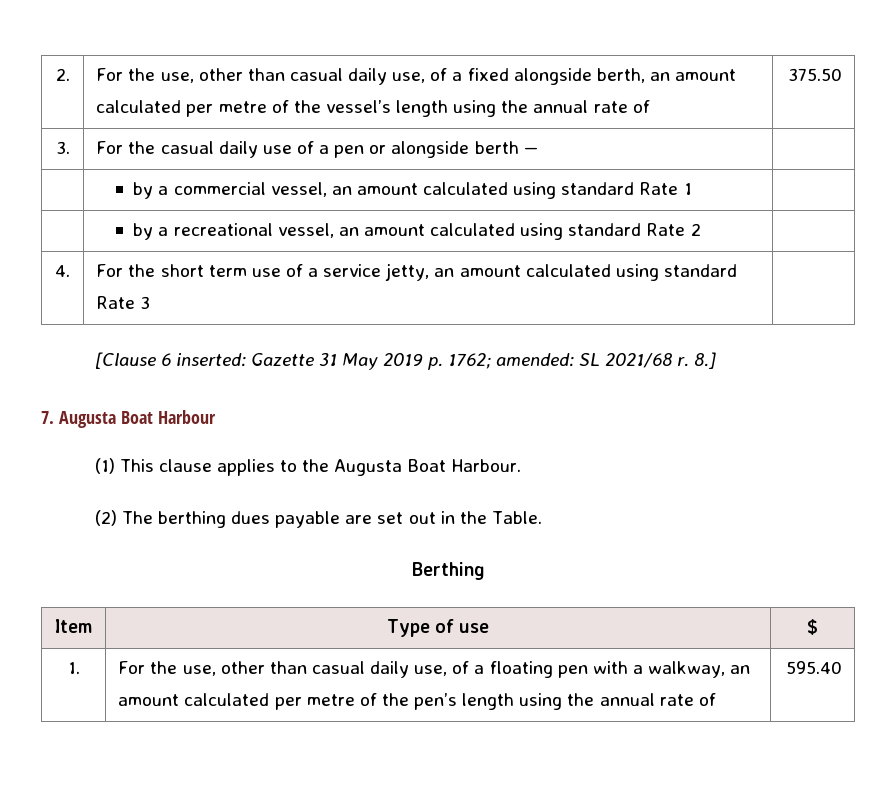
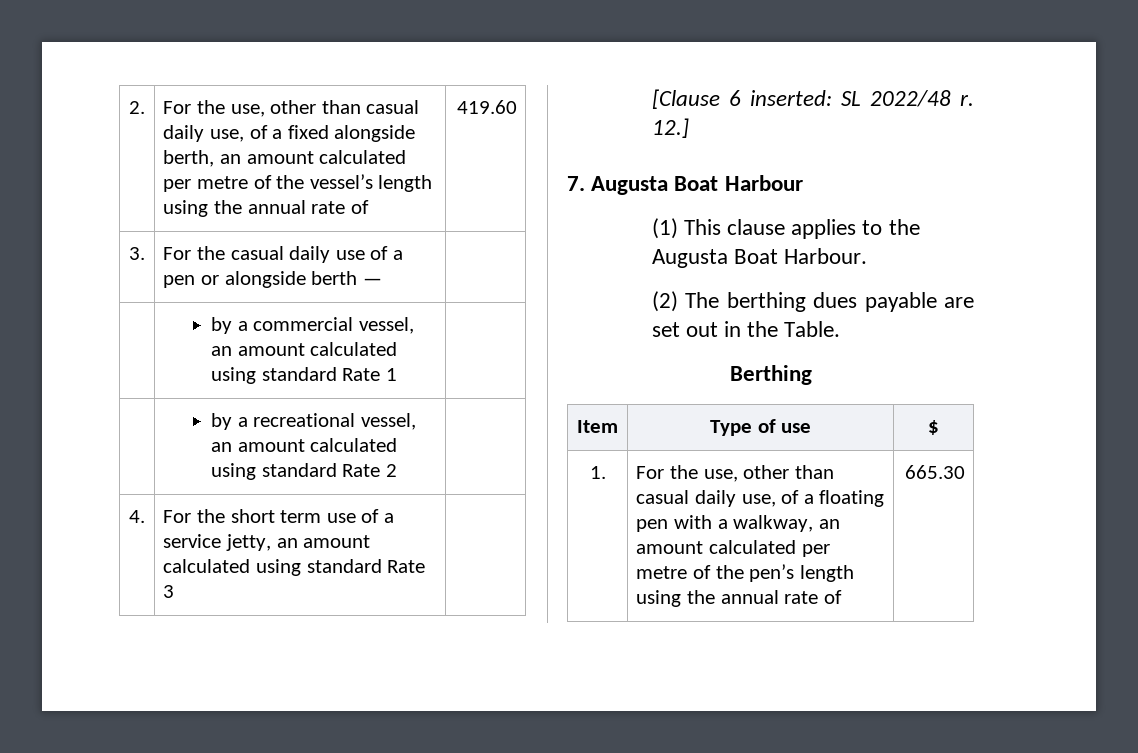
[787,68,842,81] 375.50 -> [456,100,517,114] 419.60
[251,352,717,370] Gazette 31 May 2019 p. 1762; amended: SL 2021/68 r. 8.] -> [840,90,974,107] [651,118,689,138] SL 2022/48 r. 12.]
[785,661,842,674] 595.40 -> [904,465,965,479] 665.30

